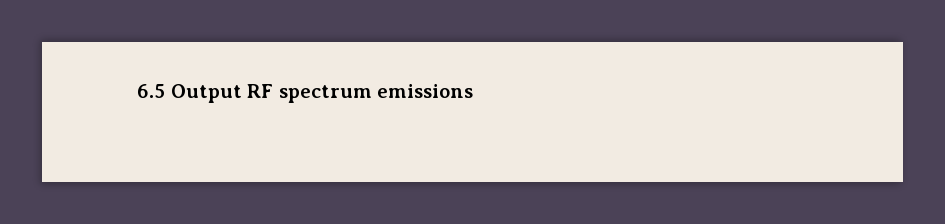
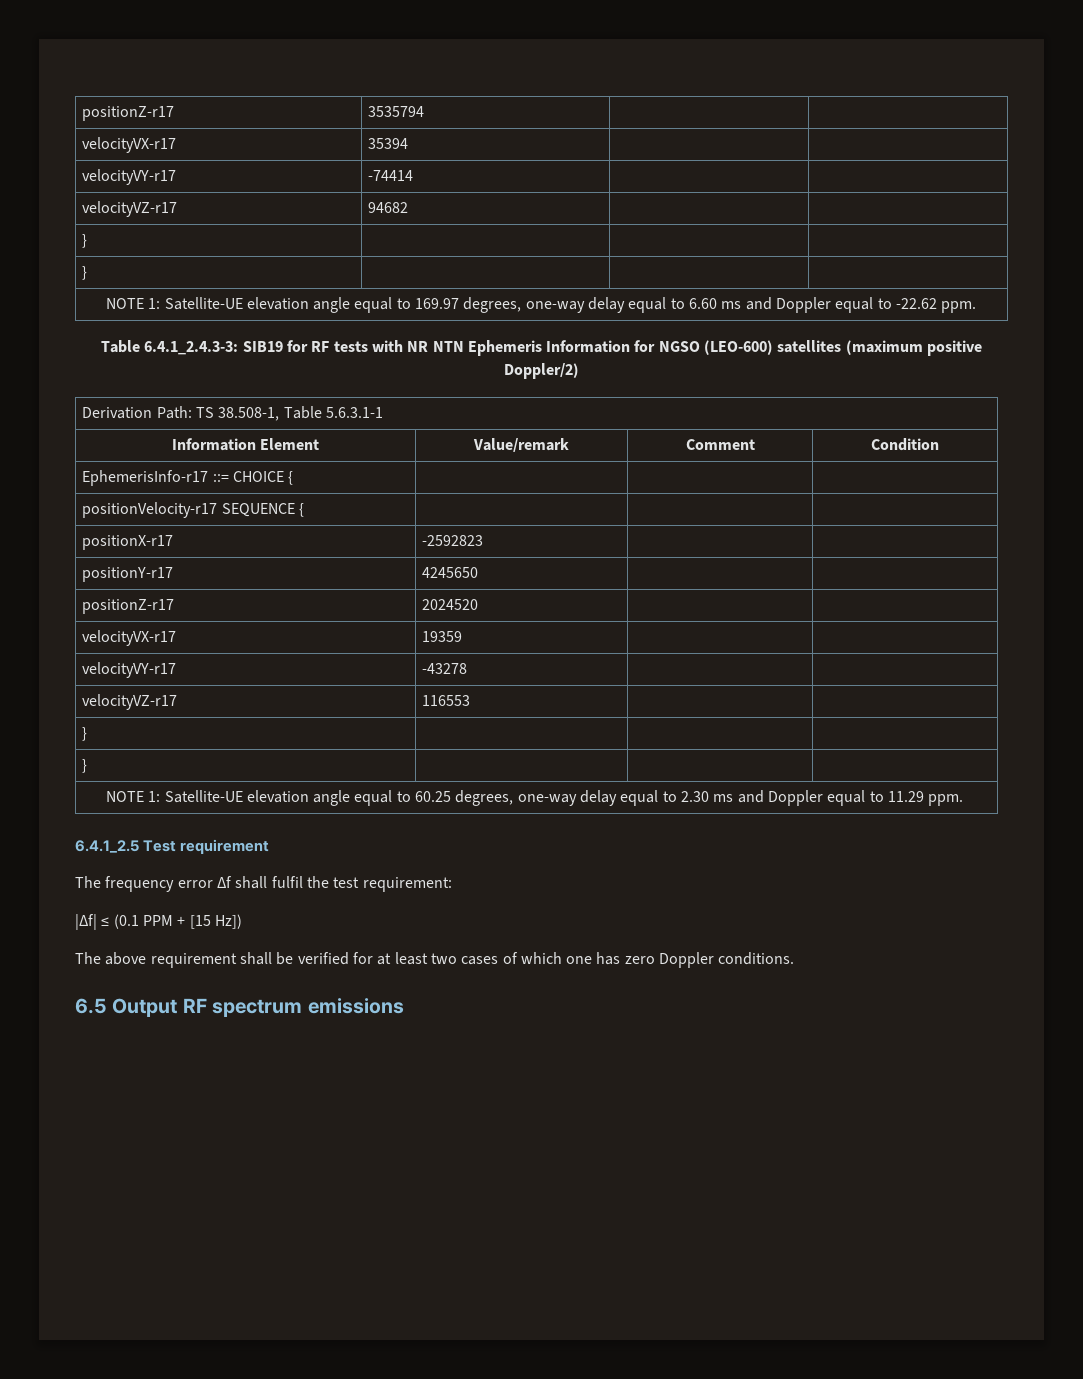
(137, 91) none -> [82,106,175,121] [368,106,425,117] [82,137,177,153] [368,138,409,149] [82,169,177,185] [368,170,414,181] [82,201,178,217] [368,202,409,213] [82,234,88,248] [82,266,88,280] [105,297,977,313] [100,340,983,356] [504,363,579,379] [82,406,383,421] [171,438,320,451] [473,438,569,452] [685,439,755,450] [871,438,939,451] [82,470,294,486] [82,502,304,518] [82,535,174,550] [422,535,484,546] [82,567,174,582] [422,567,479,578] [82,599,175,614] [422,599,479,610] [82,630,177,646] [422,631,463,642] [82,662,177,678] [422,663,468,674] [82,694,178,710] [422,695,471,706] [82,727,88,741] [82,759,88,773] [105,790,964,806] [75,839,270,854] [75,876,452,892] [75,914,242,930] [75,952,795,968] positionZ-r17 | 3535794 | | // velocityVX-r17 | 35394 | | // velocityVY-r17 | -74414 | | // velocityVZ-r17 | 94682 | | // } | | | // } | | | // NOTE 1: Satellite-UE elevation angle equal to 169.97 degrees, one-way delay equal to 6.60 ms and Doppler equal to -22.62 ppm. // Table 6.4.1_2.4.3-3: SIB19 for RF tests with NR NTN Ephemeris Information for NGSO (LEO-600) satellites (maximum positive Doppler/2) // Derivation Path: TS 38.508-1, Table 5.6.3.1-1 // Information Element | Value/remark | Comment | Condition // EphemerisInfo-r17 ::= CHOICE { | | | // positionVelocity-r17 SEQUENCE { | | | // positionX-r17 | -2592823 | | // positionY-r17 | 4245650 | | // positionZ-r17 | 2024520 | | // velocityVX-r17 | 19359 | | // velocityVY-r17 | -43278 | | // velocityVZ-r17 | 116553 | | // } | | | // } | | | // NOTE 1: Satellite-UE elevation angle equal to 60.25 degrees, one-way delay equal to 2.30 ms and Doppler equal to 11.29 ppm. // 6.4.1_2.5 Test requirement // The frequency error Δf shall fulfil the test requirement: // |Δf| ≤ (0.1 PPM + [15 Hz]) // The above requirement shall be verified for at least two cases of which one has zero Doppler conditions. //

